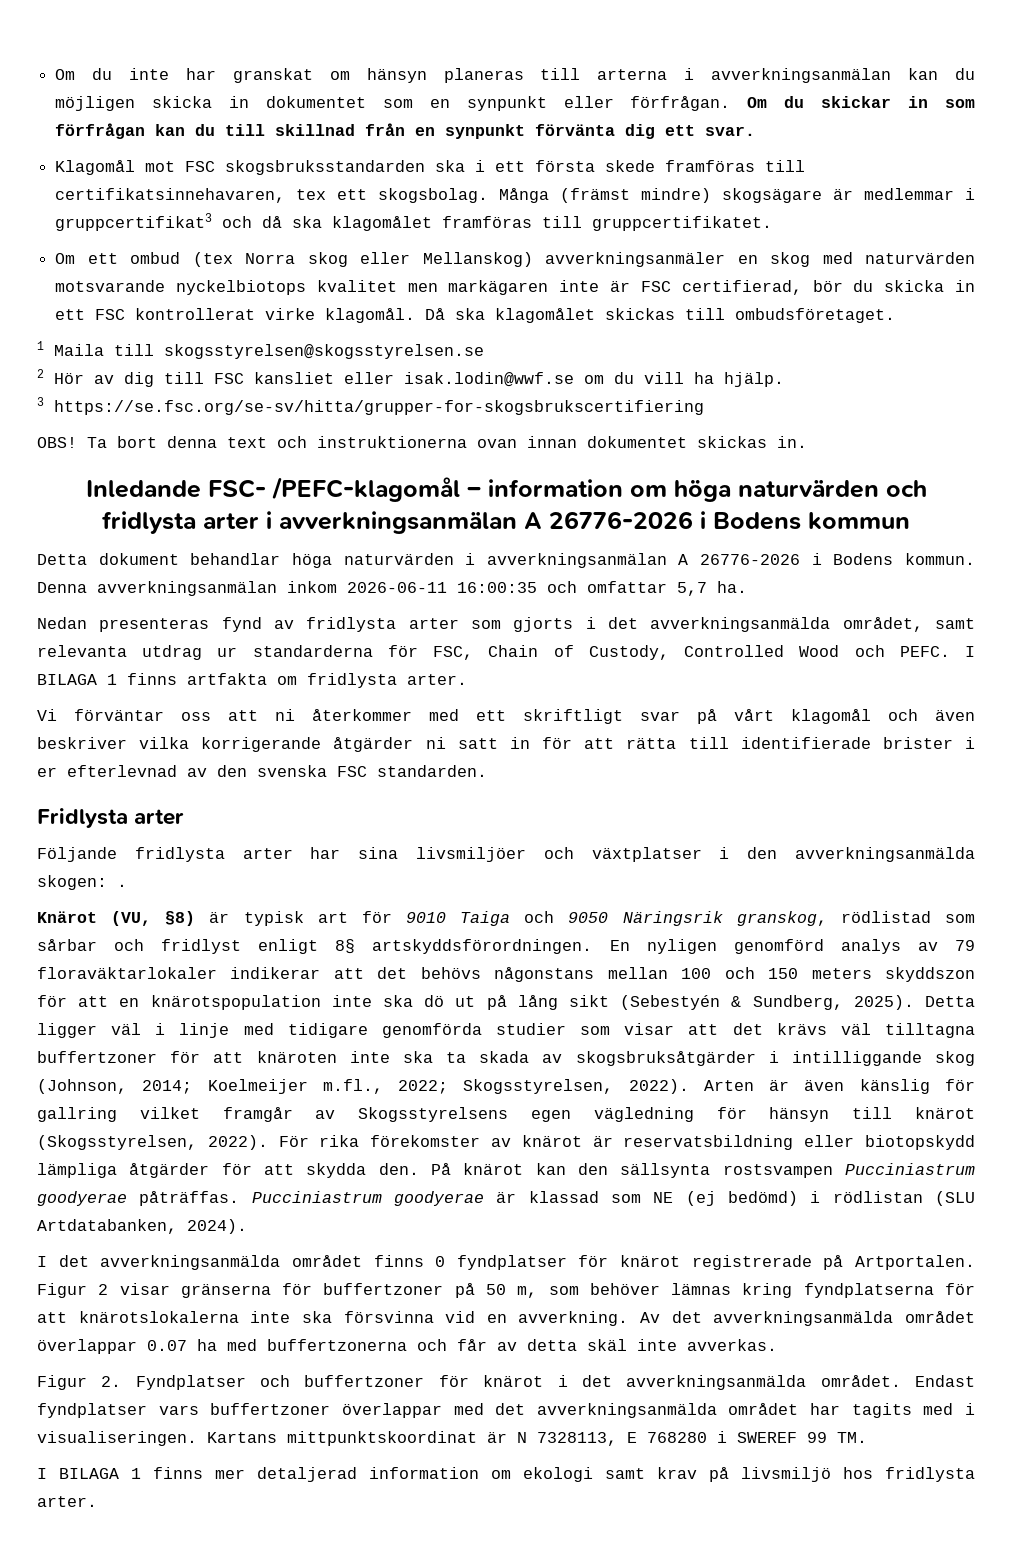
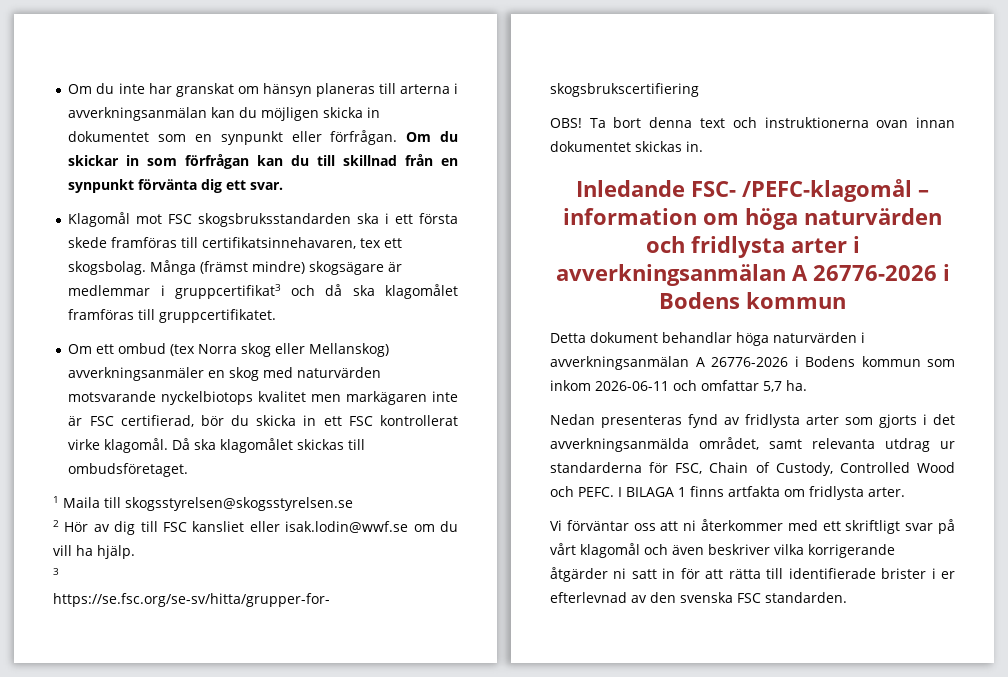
[904,553,975,565] [37,581,277,596] kommun. Denna avverkningsanmälan -> [861,356,955,367] kommun som
[457,582,537,593] 16:00:35 -> (669, 386) none
[37,808,185,828] [37,847,975,862] [37,875,127,890] [37,911,975,926] [37,939,976,954] [37,967,976,982] [37,995,976,1010] [37,1023,975,1038] [37,1051,975,1066] [37,1079,975,1094] [37,1107,975,1122] [37,1135,975,1150] [37,1163,975,1178] [37,1191,976,1206] [37,1219,247,1234] [37,1255,975,1270] [37,1283,976,1298] [37,1311,975,1326] [37,1339,777,1354] [37,1375,975,1390] [37,1403,975,1418] [37,1431,867,1446] [37,1467,975,1482] [37,1496,97,1507] // Fridlysta arter // Följande fridlysta arter har sina livsmiljöer och växtplatser i den avverkningsanmälda skogen: . // Knärot (VU, §8) är typisk art för 9010 Taiga och 9050 Näringsrik granskog, rödlistad som sårbar och fridlyst enligt 8§ artskyddsförordningen. En nyligen genomförd analys av 79 floraväktarlokaler indikerar att det behövs någonstans mellan 100 och 150 meters skyddszon för att en knärotspopulation inte ska dö ut på lång sikt (Sebestyén & Sundberg, 2025). Detta ligger väl i linje med tidigare genomförda studier som visar att det krävs väl tilltagna buffertzoner för att knäroten inte ska ta skada av skogsbruksåtgärder i intilliggande skog (Johnson, 2014; Koelmeijer m.fl., 2022; Skogsstyrelsen, 2022). Arten är även känslig för gallring vilket framgår av Skogsstyrelsens egen vägledning för hänsyn till knärot (Skogsstyrelsen, 2022). För rika förekomster av knärot är reservatsbildning eller biotopskydd lämpliga åtgärder för att skydda den. På knärot kan den sällsynta rostsvampen Pucciniastrum goodyerae påträffas. Pucciniastrum goodyerae är klassad som NE (ej bedömd) i rödlistan (SLU Artdatabanken, 2024). // I det avverkningsanmälda området finns 0 fyndplatser för knärot registrerade på Artportalen. Figur 2 visar gränserna för buffertzoner på 50 m, som behöver lämnas kring fyndplatserna för att knärotslokalerna inte ska försvinna vid en avverkning. Av det avverkningsanmälda området överlappar 0.07 ha med buffertzonerna och får av detta skäl inte avverkas. // Figur 2. Fyndplatser och buffertzoner för knärot i det avverkningsanmälda området. Endast fyndplatser vars buffertzoner överlappar med det avverkningsanmälda området har tagits med i visualiseringen. Kartans mittpunktskoordinat är N 7328113, E 768280 i SWEREF 99 TM. // I BILAGA 1 finns mer detaljerad information om ekologi samt krav på livsmiljö hos fridlysta arter. -> (847, 597) none

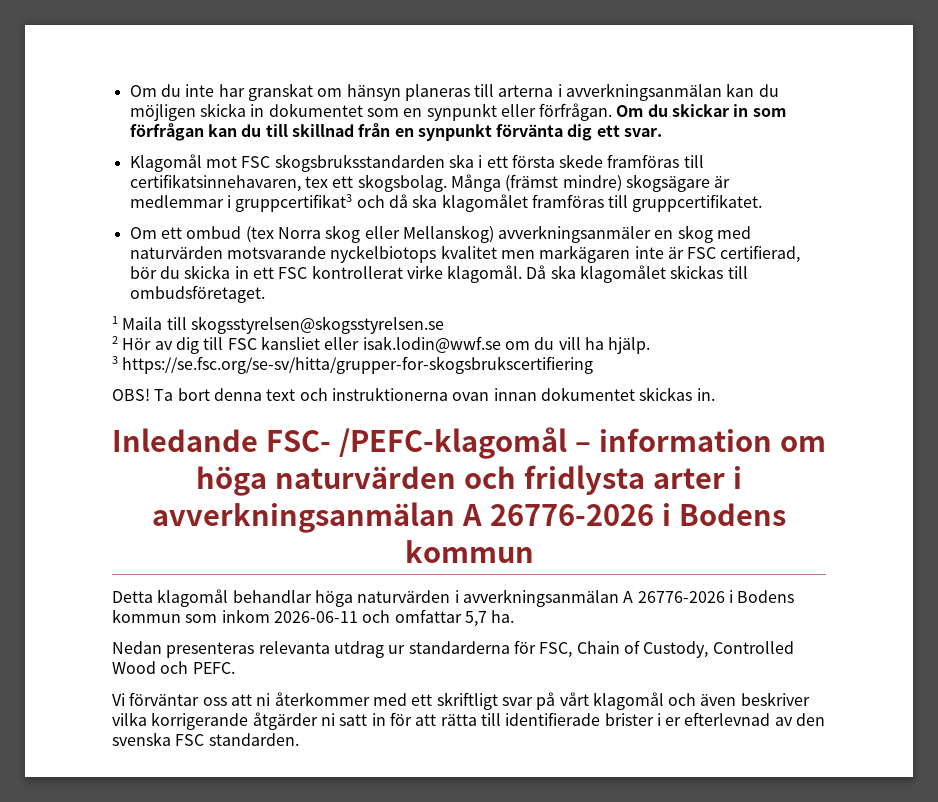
[590,332,658,343] dokument -> [157,589,229,607] klagomål
[688,414,955,428] [550,437,802,452] fynd av fridlysta arter som gjorts i det avverkningsanmälda området, samt -> (255, 650) none
[618,486,905,500] I BILAGA 1 finns artfakta om fridlysta arter. -> (235, 668) none

